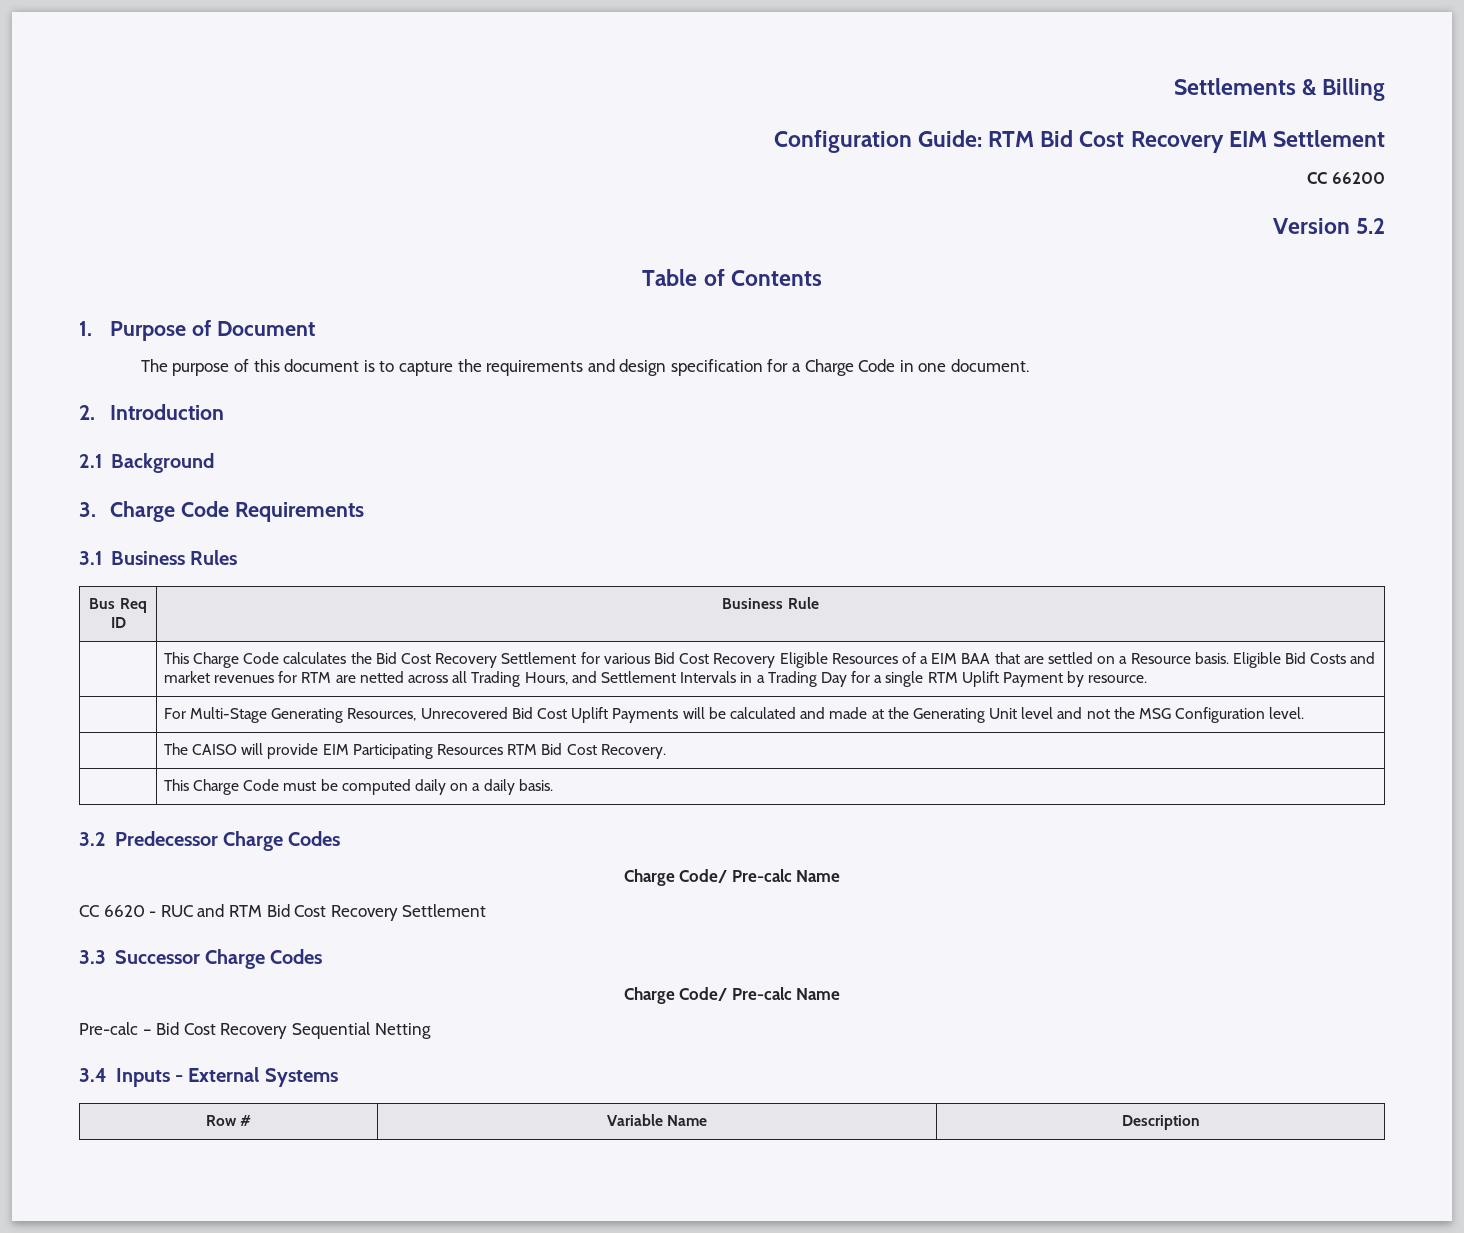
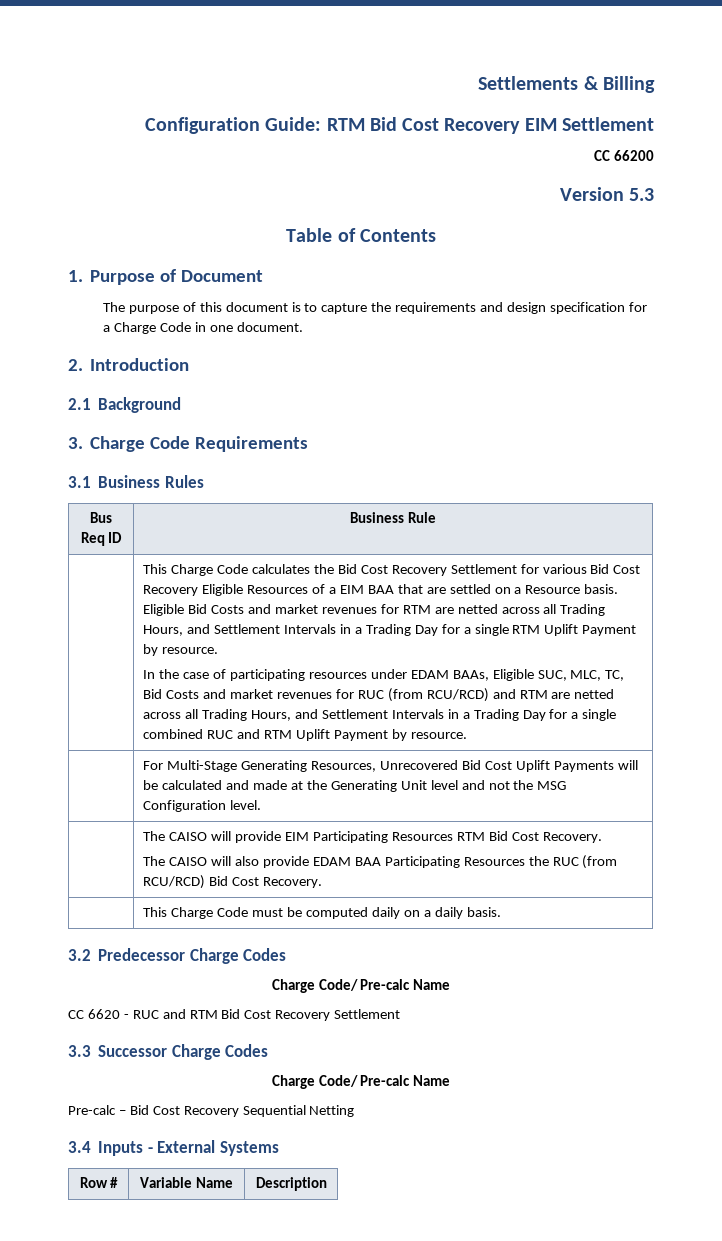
[1356,218,1385,234] 5.2 -> [629,188,654,201] 5.3
(1148, 679) none -> [143,669,625,681] [143,688,615,702] [143,709,617,721] [143,729,467,741] // In the case of participating resources under EDAM BAAs, Eligible SUC, MLC, TC, Bid Costs and market revenues for RUC (from RCU/RCD) and RTM are netted across all Trading Hours, and Settlement Intervals in a Trading Day for a single combined RUC and RTM Uplift Payment by resource.
(666, 751) none -> [143,855,618,869] [143,875,323,889] // The CAISO will also provide EDAM BAA Participating Resources the RUC (from RCU/RCD) Bid Cost Recovery.

